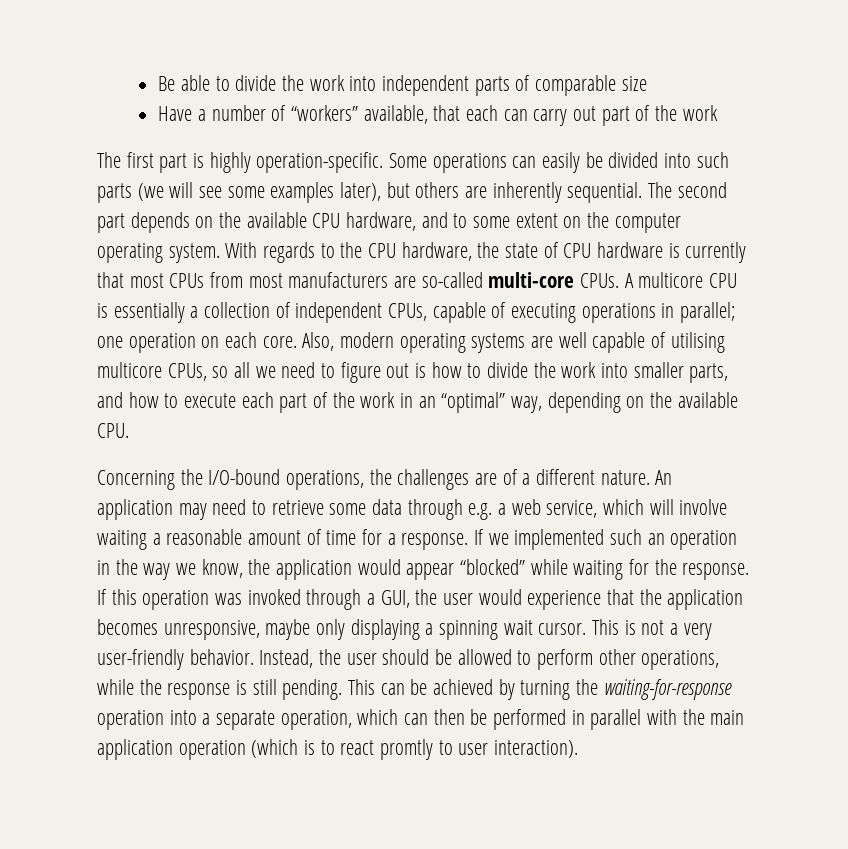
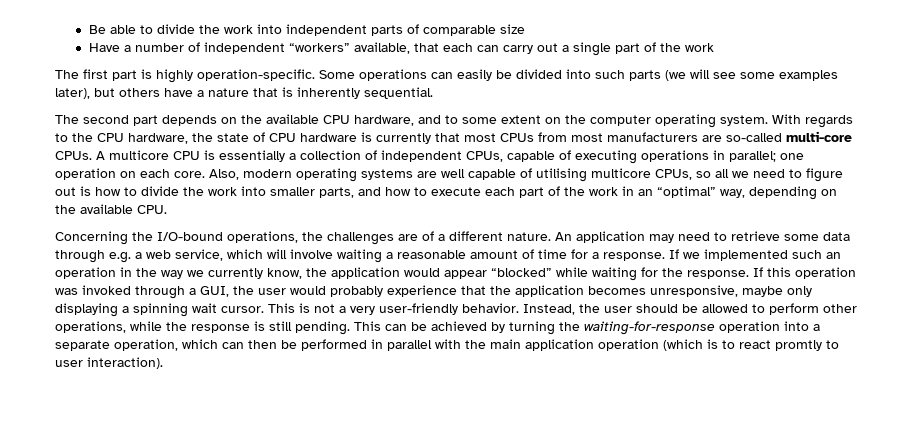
(287, 113) none -> [203,42,285,54] independent
(597, 113) none -> [561,42,611,56] a single
[465,186,488,198] are -> [164,87,293,97] have a nature that is
(643, 192) none -> (433, 93) //
(197, 569) none -> [208,268,263,279] currently
(522, 597) none -> [330,286,383,297] probably

